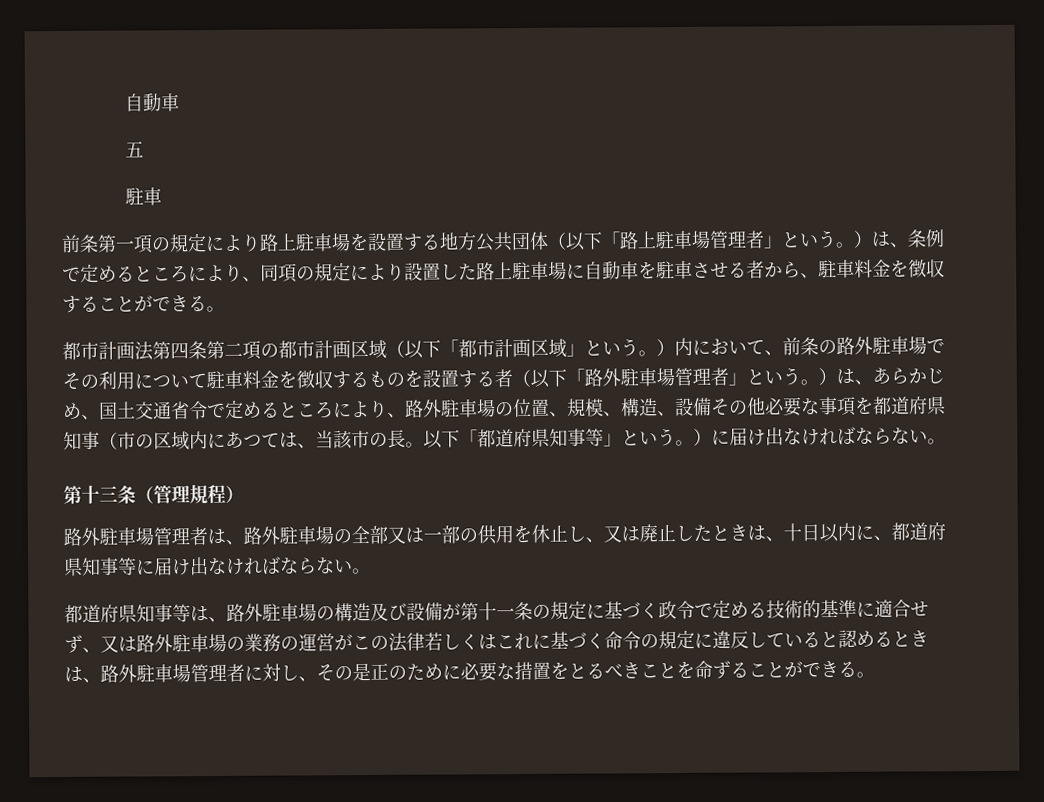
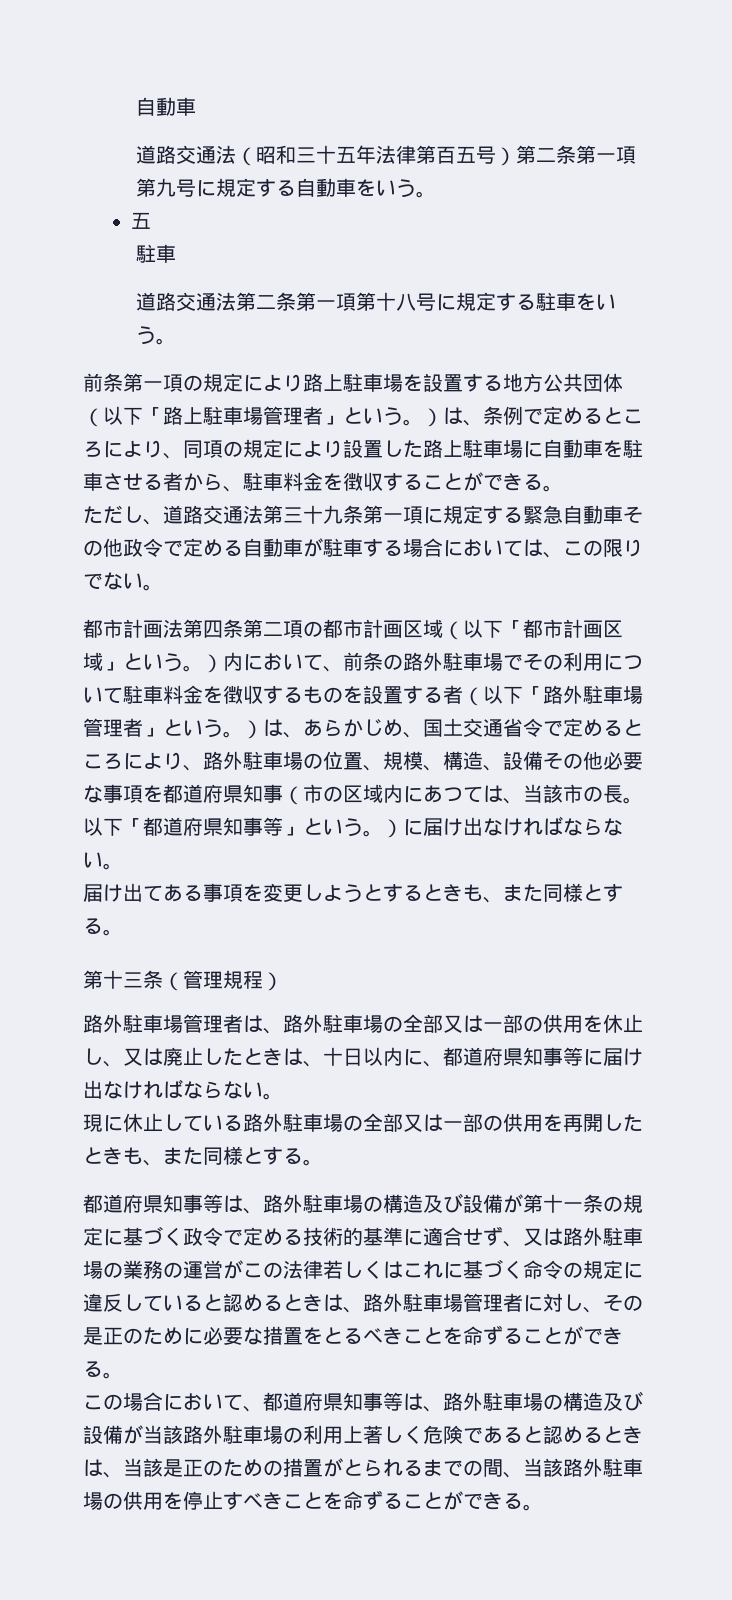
[124,141,144,158] [123,187,162,206] 五 // 駐車 -> [136,145,637,166] [136,178,437,198] [130,212,151,229] [136,244,177,263] [136,292,617,311] [136,326,177,345] 道路交通法（昭和三十五年法律第百五号）第二条第一項第九号に規定する自動車をいう。 // 五 // 駐車 // 道路交通法第二条第一項第十八号に規定する駐車をいう。
(225, 309) none -> [83,505,643,525] [83,538,643,558] [83,572,163,591] // ただし、道路交通法第三十九条第一項に規定する緊急自動車その他政令で定める自動車が駐車する場合においては、この限りでない。
(946, 441) none -> [83,883,623,903] [83,918,123,936] // 届け出てある事項を変更しようとするときも、また同様とする。
(371, 571) none -> [83,1113,643,1132] [83,1146,323,1166] // 現に休止している路外駐車場の全部又は一部の供用を再開したときも、また同様とする。
(875, 674) none -> [83,1391,643,1412] [83,1425,643,1444] [83,1458,643,1478] [83,1490,543,1511] // この場合において、都道府県知事等は、路外駐車場の構造及び設備が当該路外駐車場の利用上著しく危険であると認めるときは、当該是正のための措置がとられるまでの間、当該路外駐車場の供用を停止すべきことを命ずることができる。

